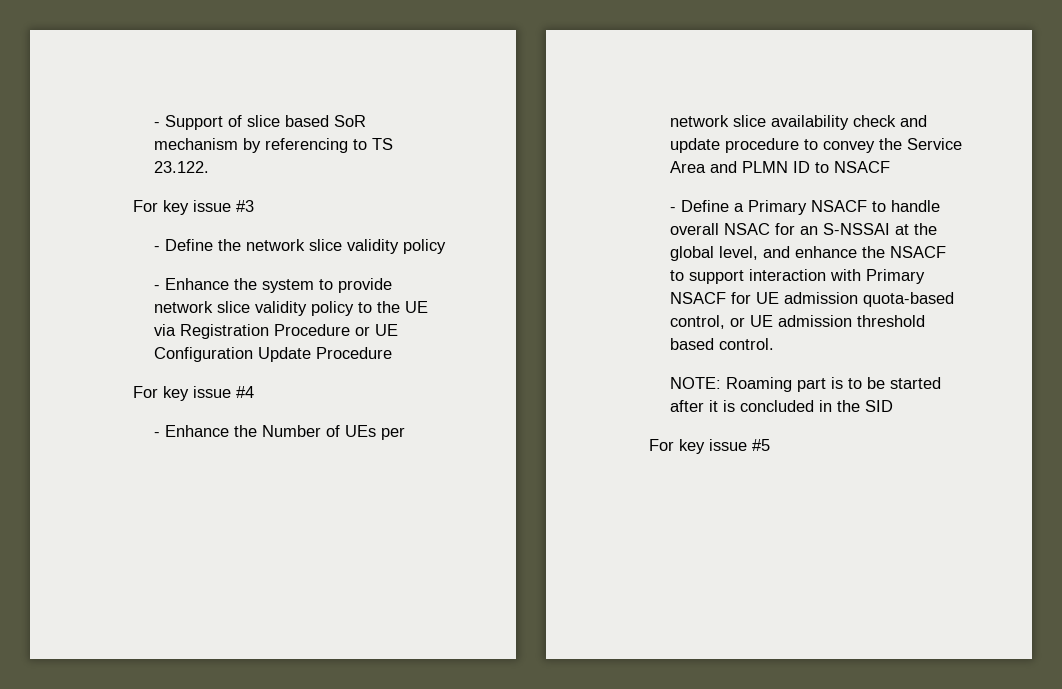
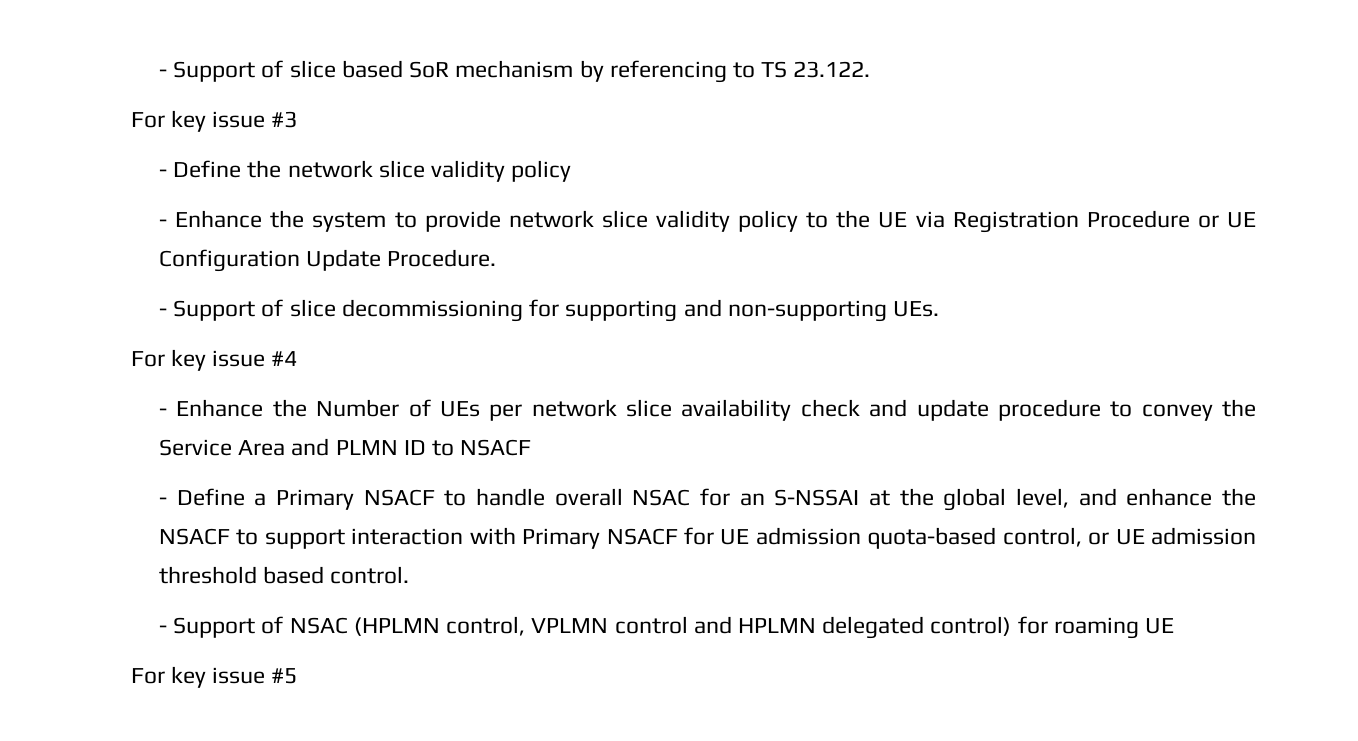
[316,347,393,359] Procedure -> [387,249,497,267] [159,299,939,322] Procedure. // - Support of slice decommissioning for supporting and non-supporting UEs.
[670,377,942,392] [670,400,894,412] NOTE: Roaming part is to be started after it is concluded in the SID -> [159,616,1174,639] - Support of NSAC (HPLMN control, VPLMN control and HPLMN delegated control) for roaming UE

